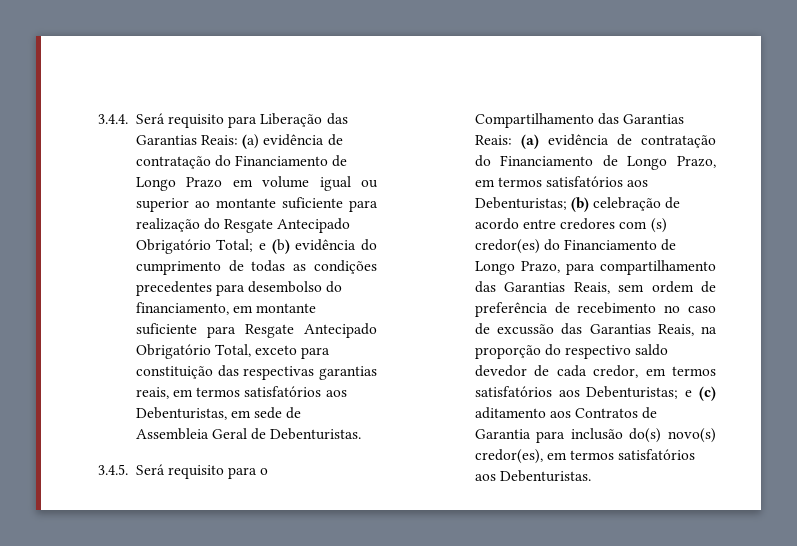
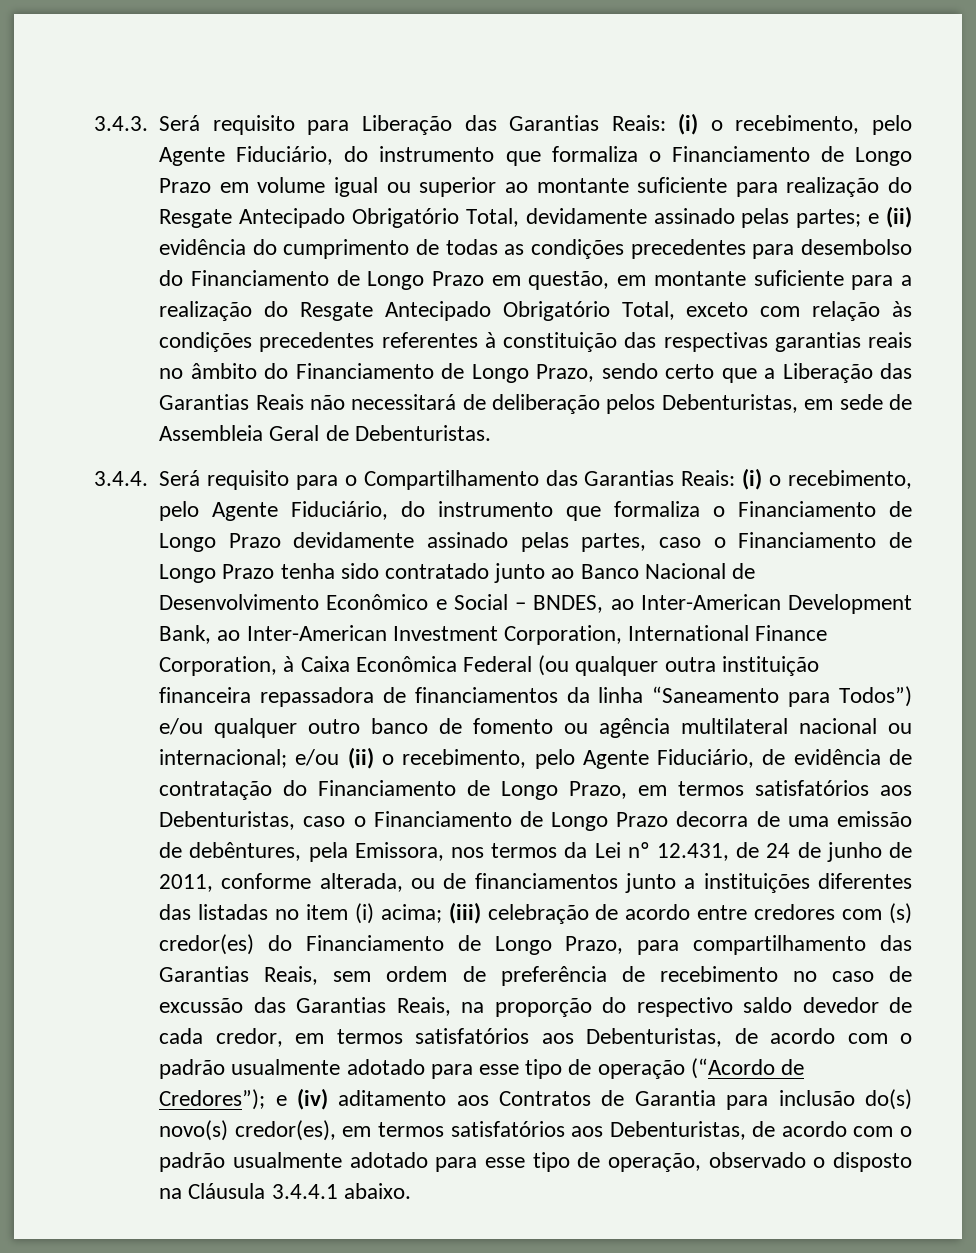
[98,114,129,124] 3.4.4. -> [93,116,148,131] 3.4.3.
[242,134,343,149] [135,155,232,169] (a) evidência de contratação do -> [678,113,912,135] [159,146,661,166] (i) o recebimento, pelo Agente Fiduciário, do instrumento que formaliza o
[216,239,290,254] Total; e (b) -> [465,206,913,228] Total, devidamente assinado pelas partes; e (ii)
[135,302,229,315] financiamento, -> [190,270,610,290] Financiamento de Longo Prazo em questão,
(236, 332) none -> [901,275,913,286] [159,301,289,321] a realização do
[301,347,331,359] [135,365,377,380] [135,386,347,399] para constituição das respectivas garantias reais, em termos satisfatórios aos -> [760,301,913,321] [159,332,912,352] [159,363,913,383] [159,394,656,414] com relação às condições precedentes referentes à constituição das respectivas garantias reais no âmbito do Financiamento de Longo Prazo, sendo certo que a Liberação das Garantias Reais não necessitará de deliberação pelos
[98,464,129,475] 3.4.5. -> [93,471,148,486] 3.4.4.
[520,134,539,149] (a) -> [742,468,912,490] [159,501,912,521] [159,532,912,552] [159,563,756,583] [159,594,912,614] [159,625,828,645] [159,655,819,676] [159,686,912,707] [159,718,912,738] [159,747,786,769] (i) o recebimento, pelo Agente Fiduciário, do instrumento que formaliza o Financiamento de Longo Prazo devidamente assinado pelas partes, caso o Financiamento de Longo Prazo tenha sido contratado junto ao Banco Nacional de Desenvolvimento Econômico e Social – BNDES, ao Inter-American Development Bank, ao Inter-American Investment Corporation, International Finance Corporation, à Caixa Econômica Federal (ou qualquer outra instituição financeira repassadora de financiamentos da linha “Saneamento para Todos”) e/ou qualquer outro banco de fomento ou agência multilateral nacional ou internacional; e/ou (ii) o recebimento, pelo Agente Fiduciário, de
[474,197,590,212] Debenturistas; (b) -> [159,811,913,831] [159,842,913,862] [159,873,912,893] [159,902,481,924] Debenturistas, caso o Financiamento de Longo Prazo decorra de uma emissão de debêntures, pela Emissora, nos termos da Lei nº 12.431, de 24 de junho de 2011, conforme alterada, ou de financiamentos junto a instituições diferentes das listadas no item (i) acima; (iii)
[586,386,716,401] Debenturistas; e (c) -> [586,1028,912,1047] [159,1058,805,1079] [159,1088,328,1110] Debenturistas, de acordo com o padrão usualmente adotado para esse tipo de operação (“Acordo de Credores”); e (iv)
[500,470,592,482] Debenturistas. -> [609,1121,912,1140] [159,1152,913,1172] [159,1183,411,1199] Debenturistas, de acordo com o padrão usualmente adotado para esse tipo de operação, observado o disposto na Cláusula 3.4.4.1 abaixo.

